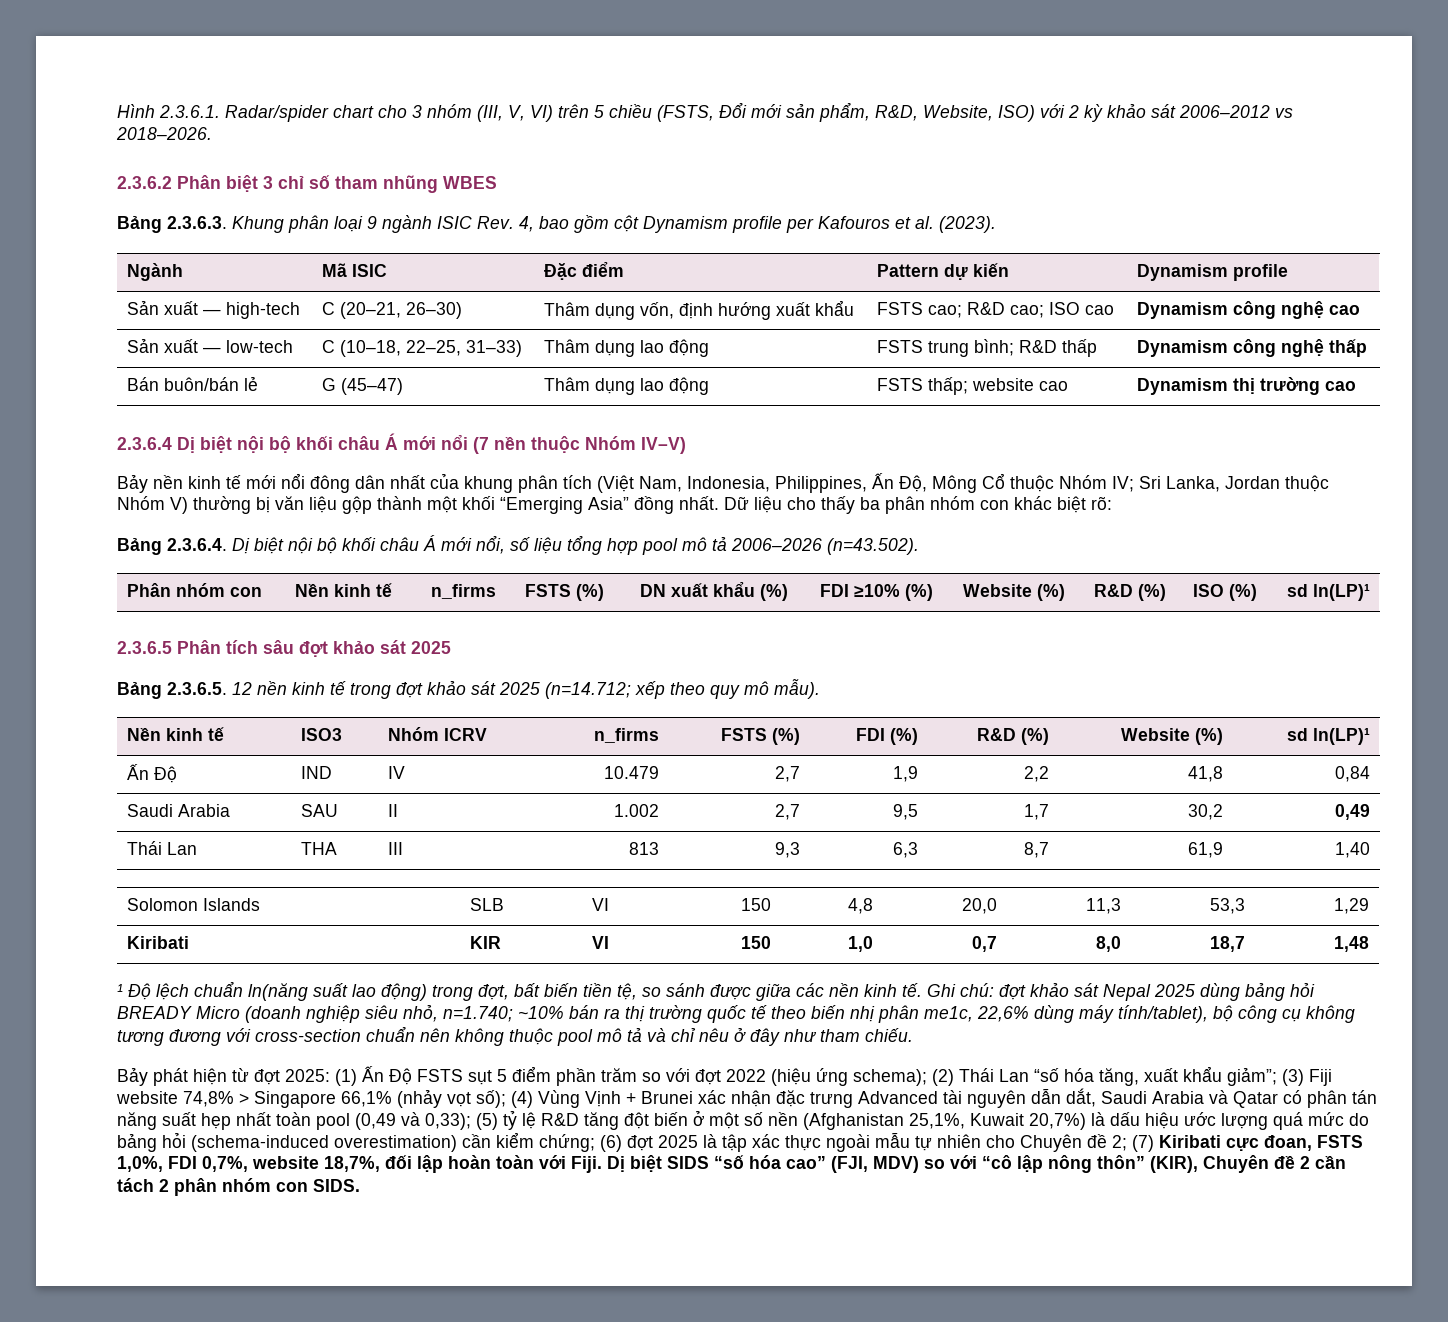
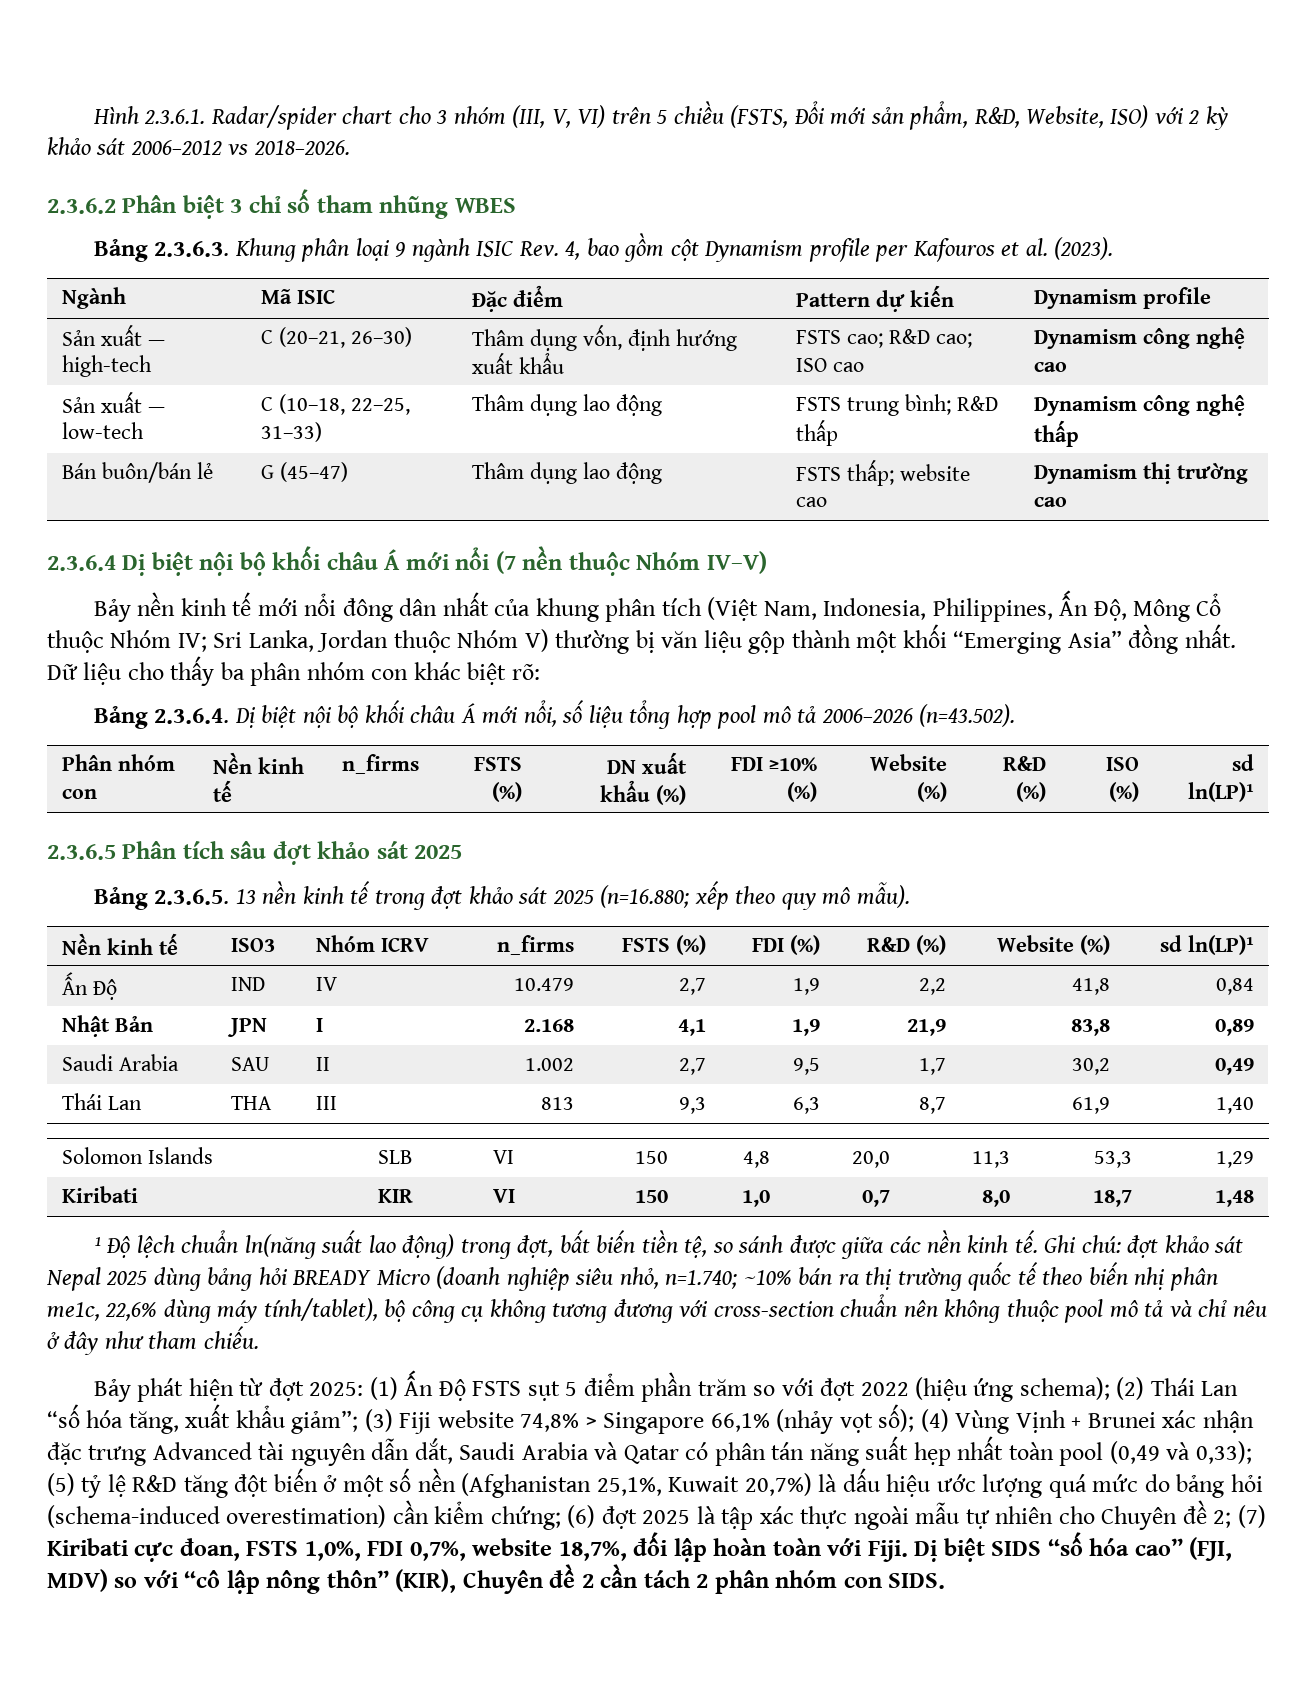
[232,682,252,695] 12 -> [235,889,256,904] 13
[545,682,631,699] (n=14.712; -> [600,885,690,908] (n=16.880;
(1370, 774) none -> [62,1015,154,1037] [227,1018,268,1037] [316,1018,324,1032] [523,1019,574,1032] [677,1019,706,1036] [791,1019,820,1036] [906,1019,946,1036] [1070,1019,1110,1036] [1214,1019,1254,1036] // Nhật Bản | JPN | I | 2.168 | 4,1 | 1,9 | 21,9 | 83,8 | 0,89

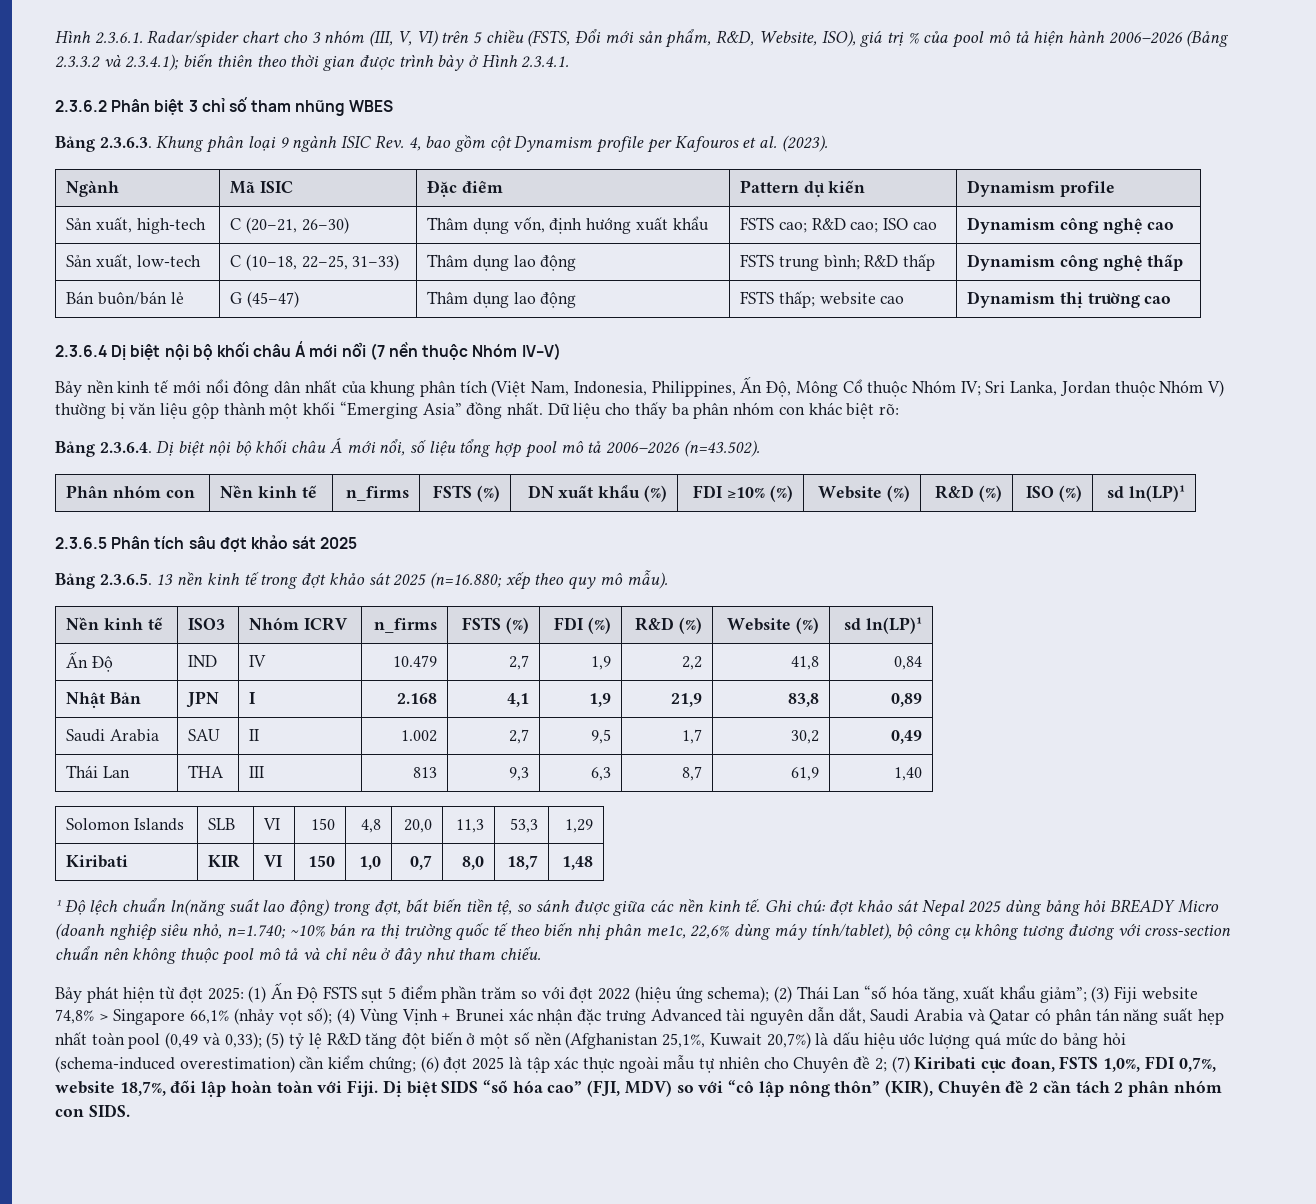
[1110,105,1228,130] [47,137,350,155] ISO) với 2 kỳ khảo sát 2006–2012 vs 2018–2026. -> [821,30,1230,48] [55,53,570,71] ISO), giá trị % của pool mô tả hiện hành 2006–2026 (Bảng 2.3.3.2 và 2.3.4.1); biến thiên theo thời gian được trình bày ở Hình 2.3.4.1.
[101,325,166,346] xuất — -> [96,217,133,233] xuất,
[101,392,166,413] xuất — -> [96,254,133,270] xuất,

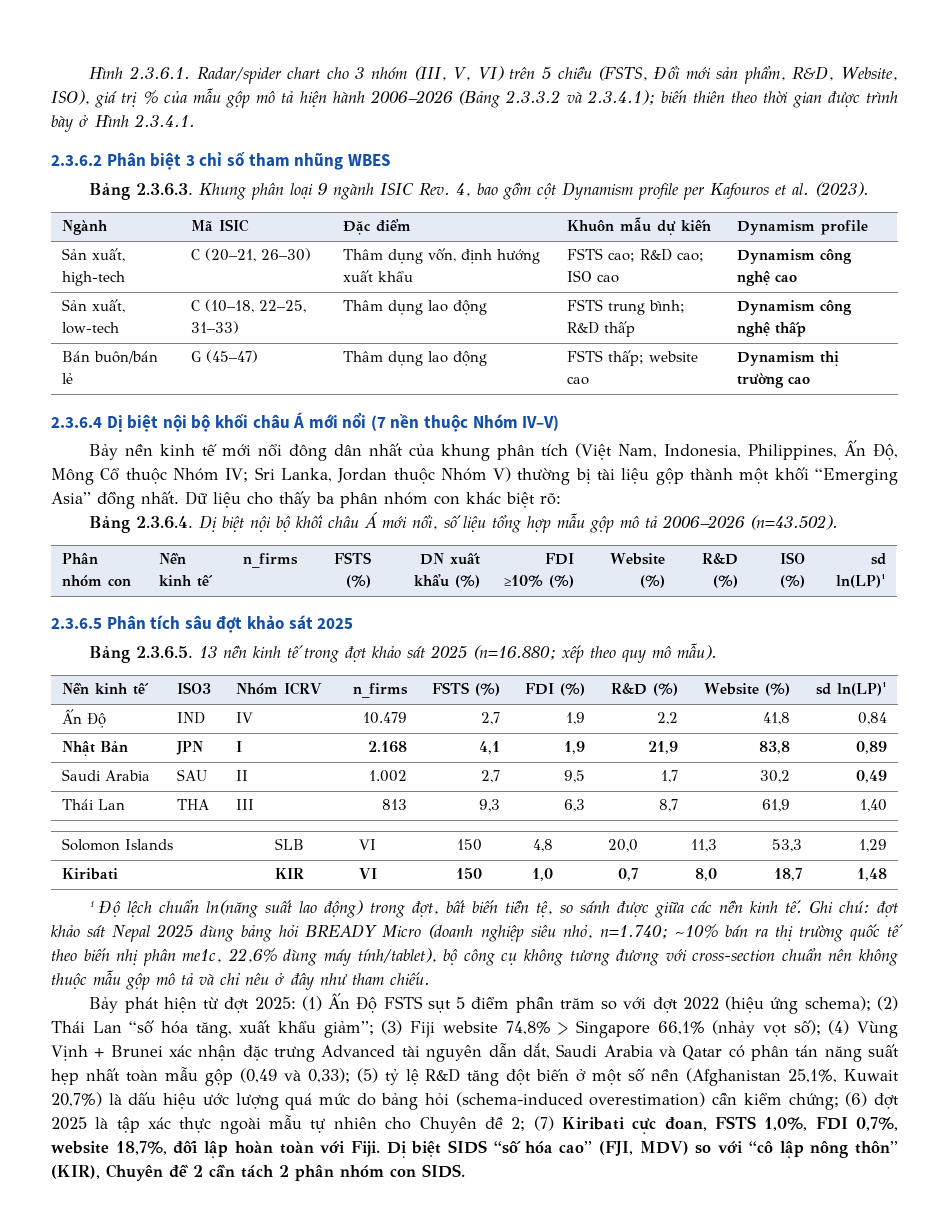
[952,31,985,48] pool -> [192,88,251,108] mẫu gộp
[740,180,800,193] Pattern -> [567,217,652,232] Khuôn mẫu
[129,403,157,415] văn -> [597,469,616,480] tài
[524,441,557,458] pool -> [557,513,615,533] mẫu gộp
[221,948,254,965] pool -> [93,970,150,990] mẫu gộp
[128,1033,161,1049] pool -> [164,1067,233,1086] mẫu gộp

